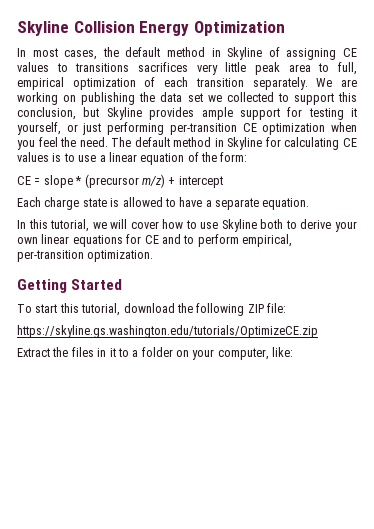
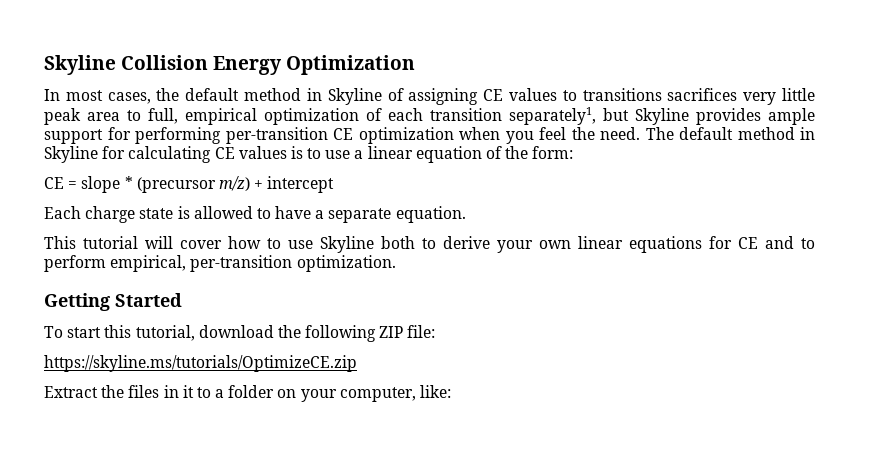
[252,77,358,90] [17,92,358,105] [17,107,76,120] separately. We are working on publishing the data set we collected to support this conclusion, -> [509,107,596,125] separately1,
[308,108,357,120] [17,122,102,135] testing it yourself, or just -> (131, 133) none
[17,219,107,232] In this tutorial, we -> [44,236,138,249] This tutorial
[17,325,318,338] https://skyline.gs.washington.edu/tutorials/OptimizeCE.zip -> [44,355,357,372] https://skyline.ms/tutorials/OptimizeCE.zip

